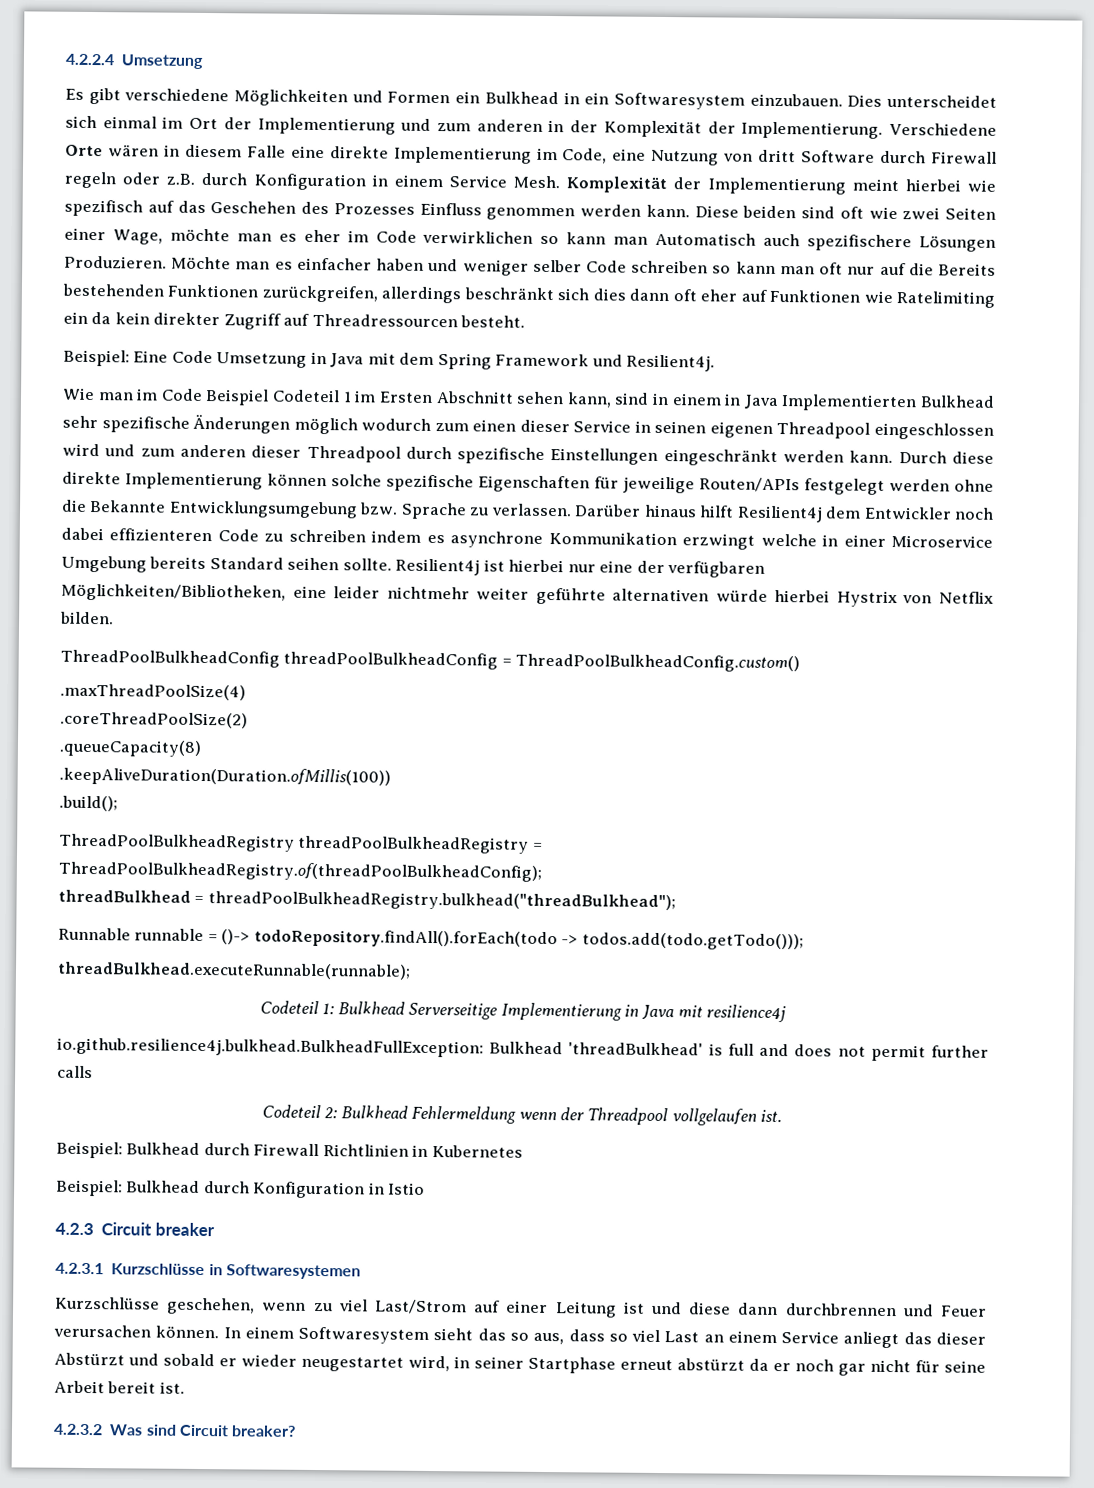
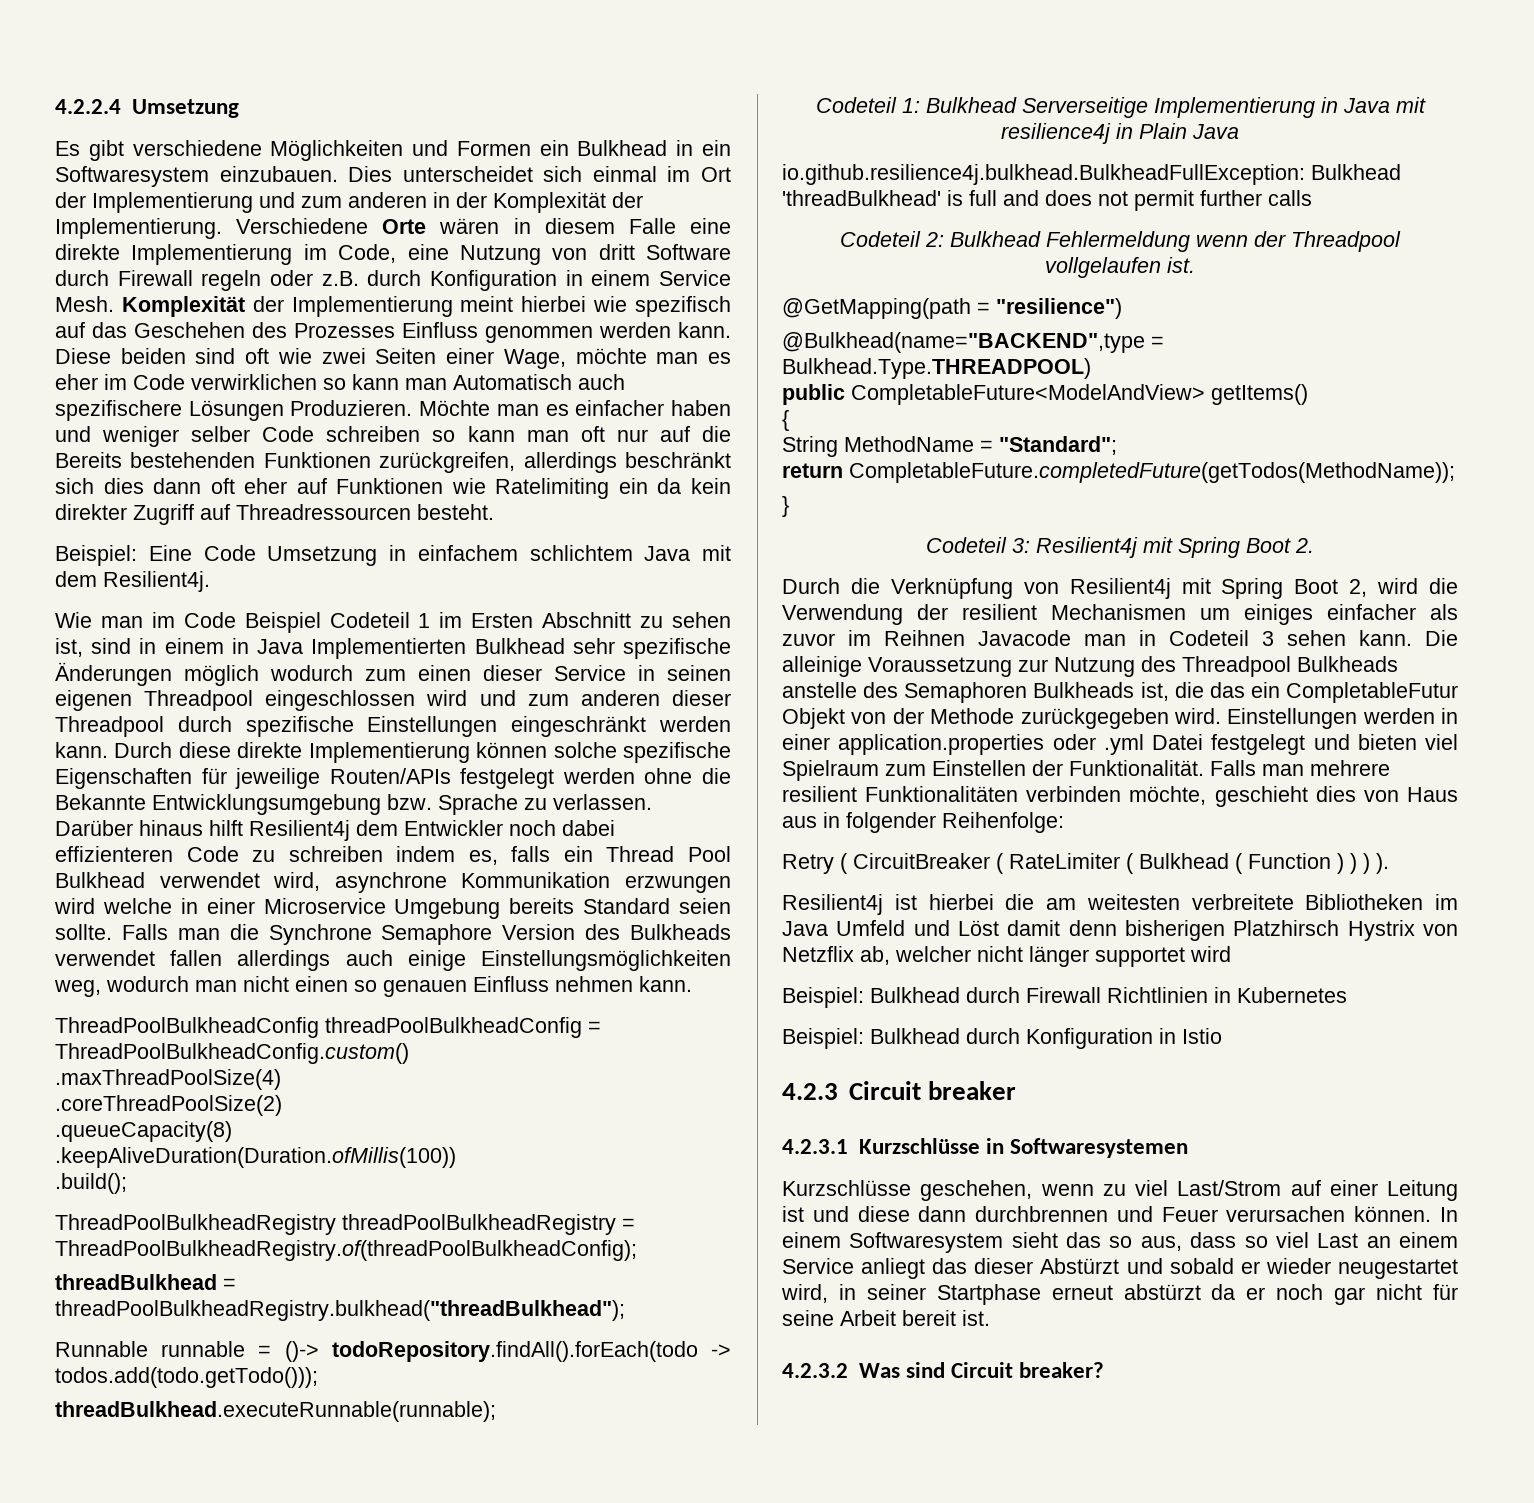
(327, 358) none -> [417,545,633,561] einfachem schlichtem
[437,353,623,370] Spring Framework und -> (97, 579) none
[516,391,612,408] sehen kann, -> [640,612,731,628] [55,638,83,657] zu sehen ist,
[426,531,756,550] es asynchrone Kommunikation erzwingt -> [468,846,731,865] [55,872,732,893] [54,898,95,914] es, falls ein Thread Pool Bulkhead verwendet wird, asynchrone Kommunikation erzwungen wird
[287,557,766,578] [61,583,994,608] [60,611,114,625] seihen sollte. Resilient4j ist hierbei nur eine der verfügbaren Möglichkeiten/Bibliotheken, eine leider nichtmehr weiter geführte alternativen würde hierbei Hystrix von Netflix bilden. -> [679,898,731,914] [55,924,731,945] [55,950,731,971] [54,976,692,997] seien sollte. Falls man die Synchrone Semaphore Version des Bulkheads verwendet fallen allerdings auch einige Einstellungsmöglichkeiten weg, wodurch man nicht einen so genauen Einfluss nehmen kann.
(787, 1013) none -> [1116,123,1239,139] in Plain Java
(783, 1116) none -> [782,298,1122,319] [782,332,1164,353] [782,358,1091,379] [782,384,1308,405] [782,410,789,431] [782,436,1117,457] [782,462,1455,483] [782,496,789,517] [926,537,1314,558] [782,578,1458,599] [782,604,1458,625] [782,630,1458,646] [782,656,1398,677] [782,682,1458,703] [782,708,1458,729] [782,734,1458,755] [782,760,1390,781] [782,786,1458,807] [782,812,1064,833] [782,853,1389,874] [782,894,1458,915] [782,920,1458,941] [782,946,1231,967] // @GetMapping(path = "resilience") // @Bulkhead(name="BACKEND",type = Bulkhead.Type.THREADPOOL) // public CompletableFuture<ModelAndView> getItems() // { // String MethodName = "Standard"; // return CompletableFuture.completedFuture(getTodos(MethodName)); // } // Codeteil 3: Resilient4j mit Spring Boot 2. // Durch die Verknüpfung von Resilient4j mit Spring Boot 2, wird die Verwendung der resilient Mechanismen um einiges einfacher als zuvor im Reihnen Javacode man in Codeteil 3 sehen kann. Die alleinige Voraussetzung zur Nutzung des Threadpool Bulkheads anstelle des Semaphoren Bulkheads ist, die das ein CompletableFutur Objekt von der Methode zurückgegeben wird. Einstellungen werden in einer application.properties oder .yml Datei festgelegt und bieten viel Spielraum zum Einstellen der Funktionalität. Falls man mehrere resilient Funktionalitäten verbinden möchte, geschieht dies von Haus aus in folgender Reihenfolge: // Retry ( CircuitBreaker ( RateLimiter ( Bulkhead ( Function ) ) ) ). // Resilient4j ist hierbei die am weitesten verbreitete Bibliotheken im Java Umfeld und Löst damit denn bisherigen Platzhirsch Hystrix von Netzflix ab, welcher nicht länger supportet wird

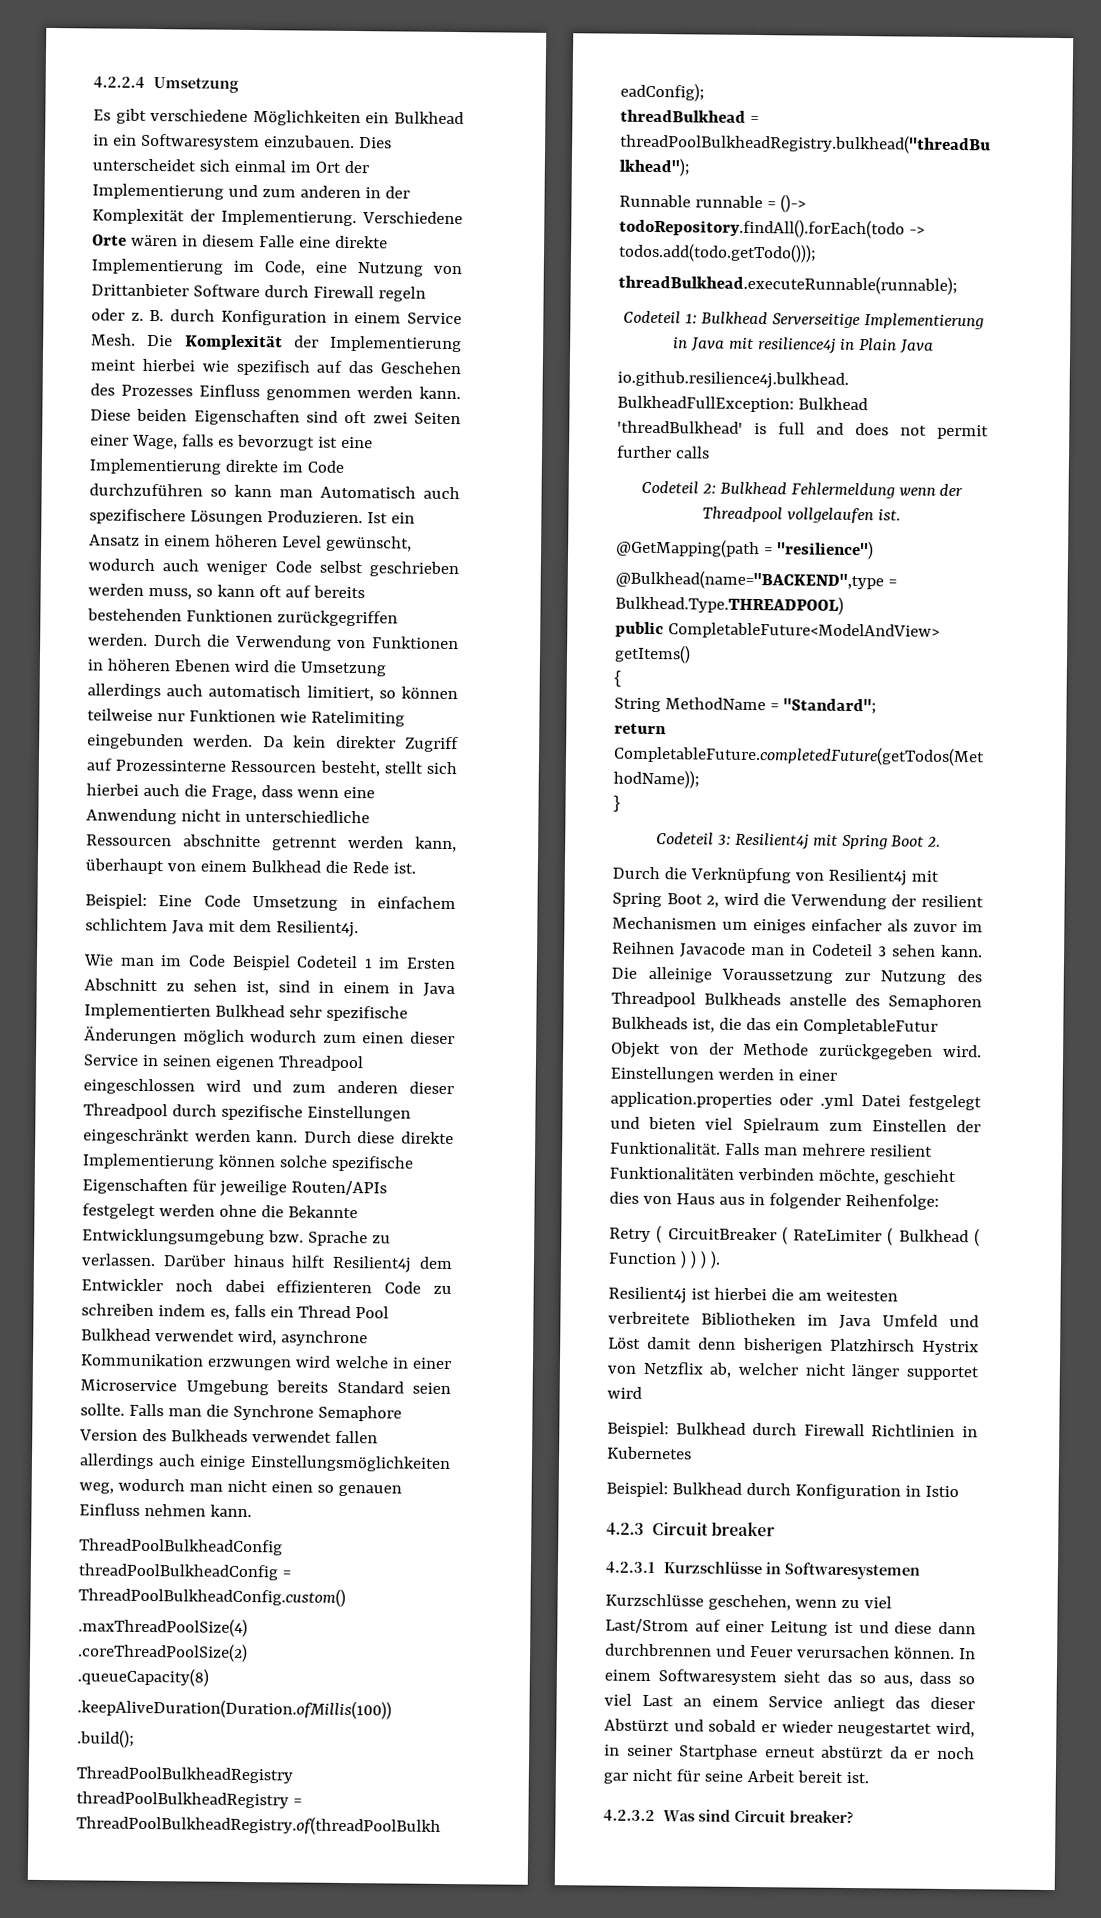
[412,140,531,156] und Formen -> (361, 118) none
[598,244,635,260] dritt -> [91,283,189,297] Drittanbieter
[321,271,359,286] z.B. -> [130,309,165,322] z. B.
(114, 304) none -> [147,334,174,347] Die
(186, 356) none -> [193,409,300,426] Eigenschaften
[277,348,312,364] wie -> (368, 417) none
[575,348,732,364] [55,374,317,390] möchte man es eher im Code verwirklichen -> [181,434,373,451] [89,458,344,475] [89,483,203,497] falls es bevorzugt ist eine Implementierung direkte im Code durchzuführen
[419,400,731,416] [55,426,731,447] [55,452,731,473] [55,478,731,499] [55,504,494,525] Möchte man es einfacher haben und weniger selber Code schreiben so kann man oft nur auf die Bereits bestehenden Funktionen zurückgreifen, allerdings beschränkt sich dies dann oft eher auf Funktionen wie Ratelimiting ein da kein direkter Zugriff auf Threadressourcen besteht. -> [366,512,415,524] [89,534,412,552] [88,558,459,578] [88,583,365,600] [87,608,398,627] [88,633,459,651] [87,658,386,677] [87,683,458,702] [87,708,405,727] [87,733,459,753] [86,758,457,777] [86,783,375,801] [86,808,370,825] [86,834,457,853] [85,858,416,875] Ist ein Ansatz in einem höheren Level gewünscht, wodurch auch weniger Code selbst geschrieben werden muss, so kann oft auf bereits bestehenden Funktionen zurückgegriffen werden. Durch die Verwendung von Funktionen in höheren Ebenen wird die Umsetzung allerdings auch automatisch limitiert, so können teilweise nur Funktionen wie Ratelimiting eingebunden werden. Da kein direkter Zugriff auf Prozessinterne Ressourcen besteht, stellt sich hierbei auch die Frage, dass wenn eine Anwendung nicht in unterschiedliche Ressourcen abschnitte getrennt werden kann, überhaupt von einem Bulkhead die Rede ist.

